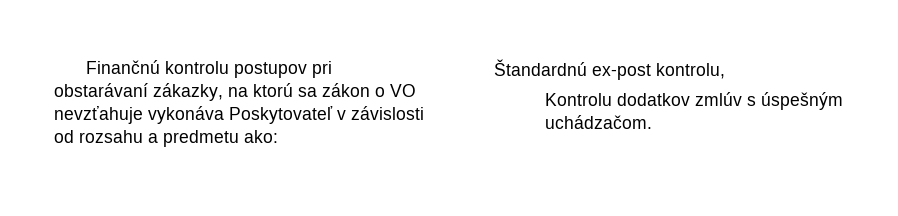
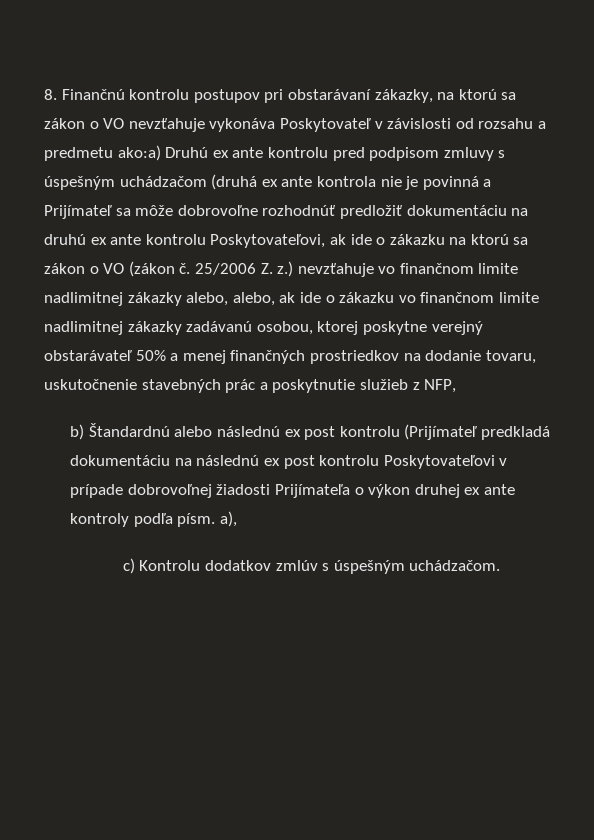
(86, 67) none -> [44,89,57,100] 8.
[244,130,278,143] [494,59,726,80] ako: // Štandardnú ex-post kontrolu, // -> [117,145,506,161] [44,174,492,190] [44,205,529,219] [44,234,529,248] [44,261,519,277] [44,292,539,306] [44,321,483,335] [44,350,536,364] [44,379,457,393] [70,423,550,440] [70,455,508,469] [70,484,515,498] [70,511,238,527] [122,558,135,574] ako:a) Druhú ex ante kontrolu pred podpisom zmluvy s úspešným uchádzačom (druhá ex ante kontrola nie je povinná a Prijímateľ sa môže dobrovoľne rozhodnúť predložiť dokumentáciu na druhú ex ante kontrolu Poskytovateľovi, ak ide o zákazku na ktorú sa zákon o VO (zákon č. 25/2006 Z. z.) nevzťahuje vo finančnom limite nadlimitnej zákazky alebo, alebo, ak ide o zákazku vo finančnom limite nadlimitnej zákazky zadávanú osobou, ktorej poskytne verejný obstarávateľ 50% a menej finančných prostriedkov na dodanie tovaru, uskutočnenie stavebných prác a poskytnutie služieb z NFP, // b) Štandardnú alebo následnú ex post kontrolu (Prijímateľ predkladá dokumentáciu na následnú ex post kontrolu Poskytovateľovi v prípade dobrovoľnej žiadosti Prijímateľa o výkon druhej ex ante kontroly podľa písm. a), // c)

